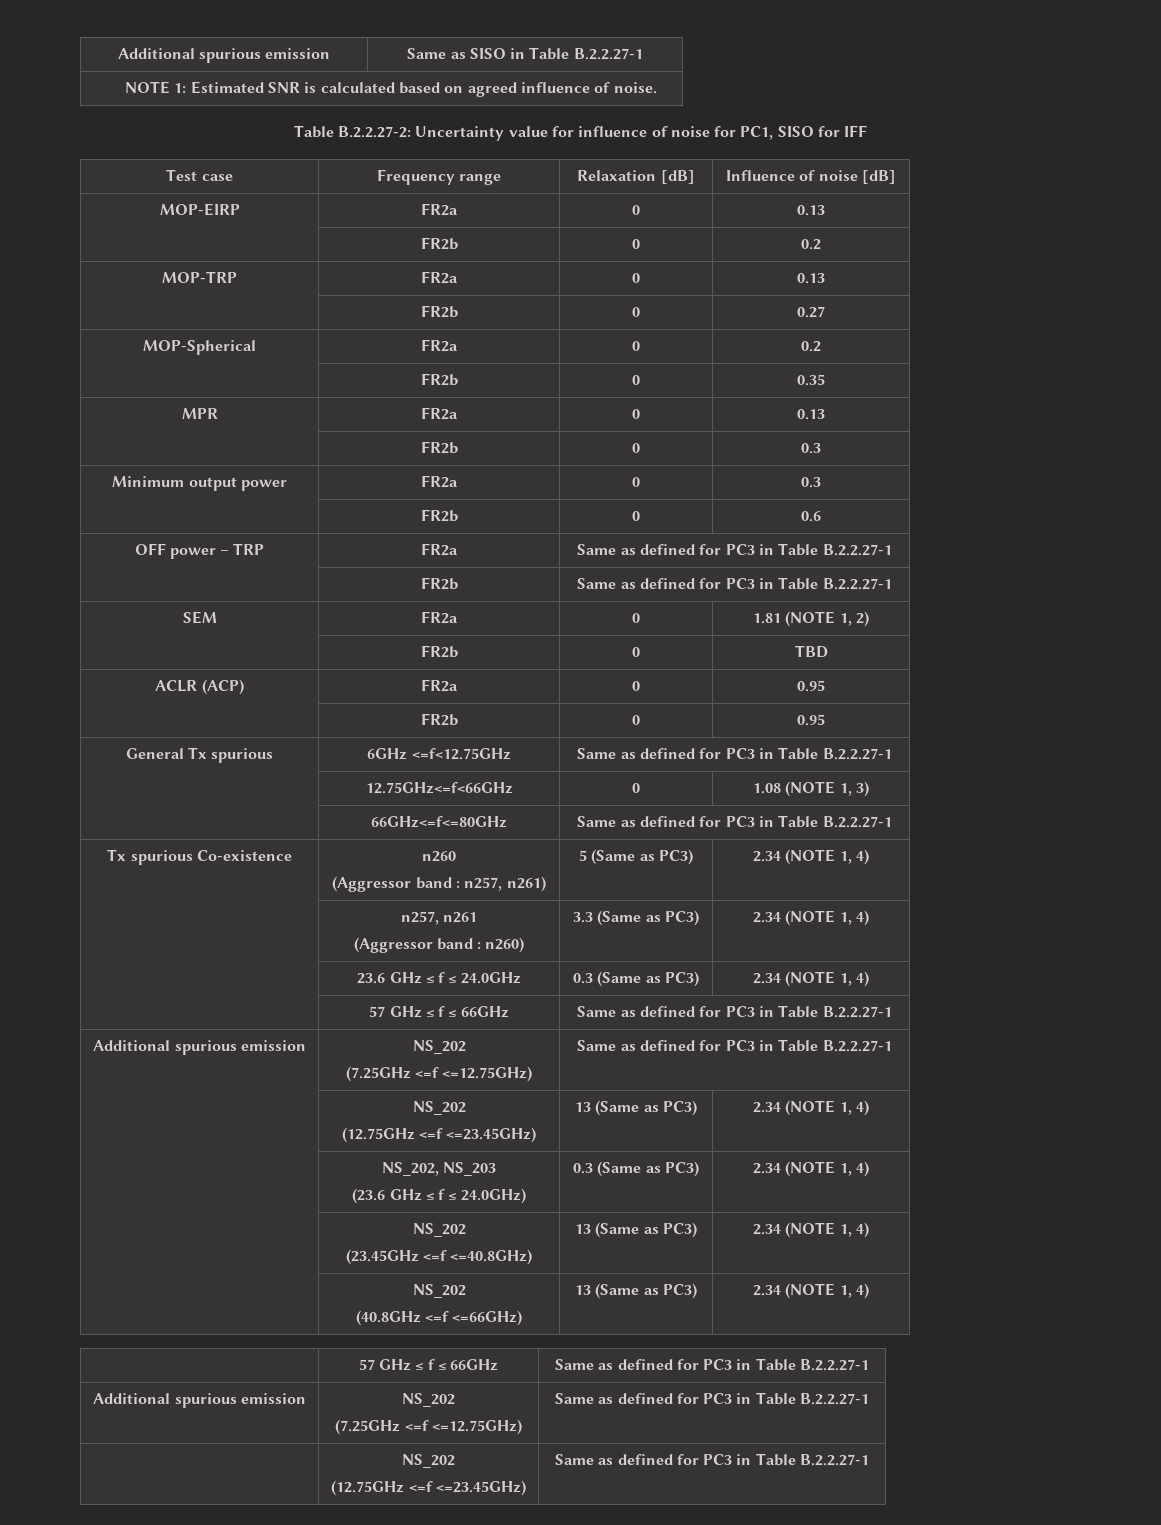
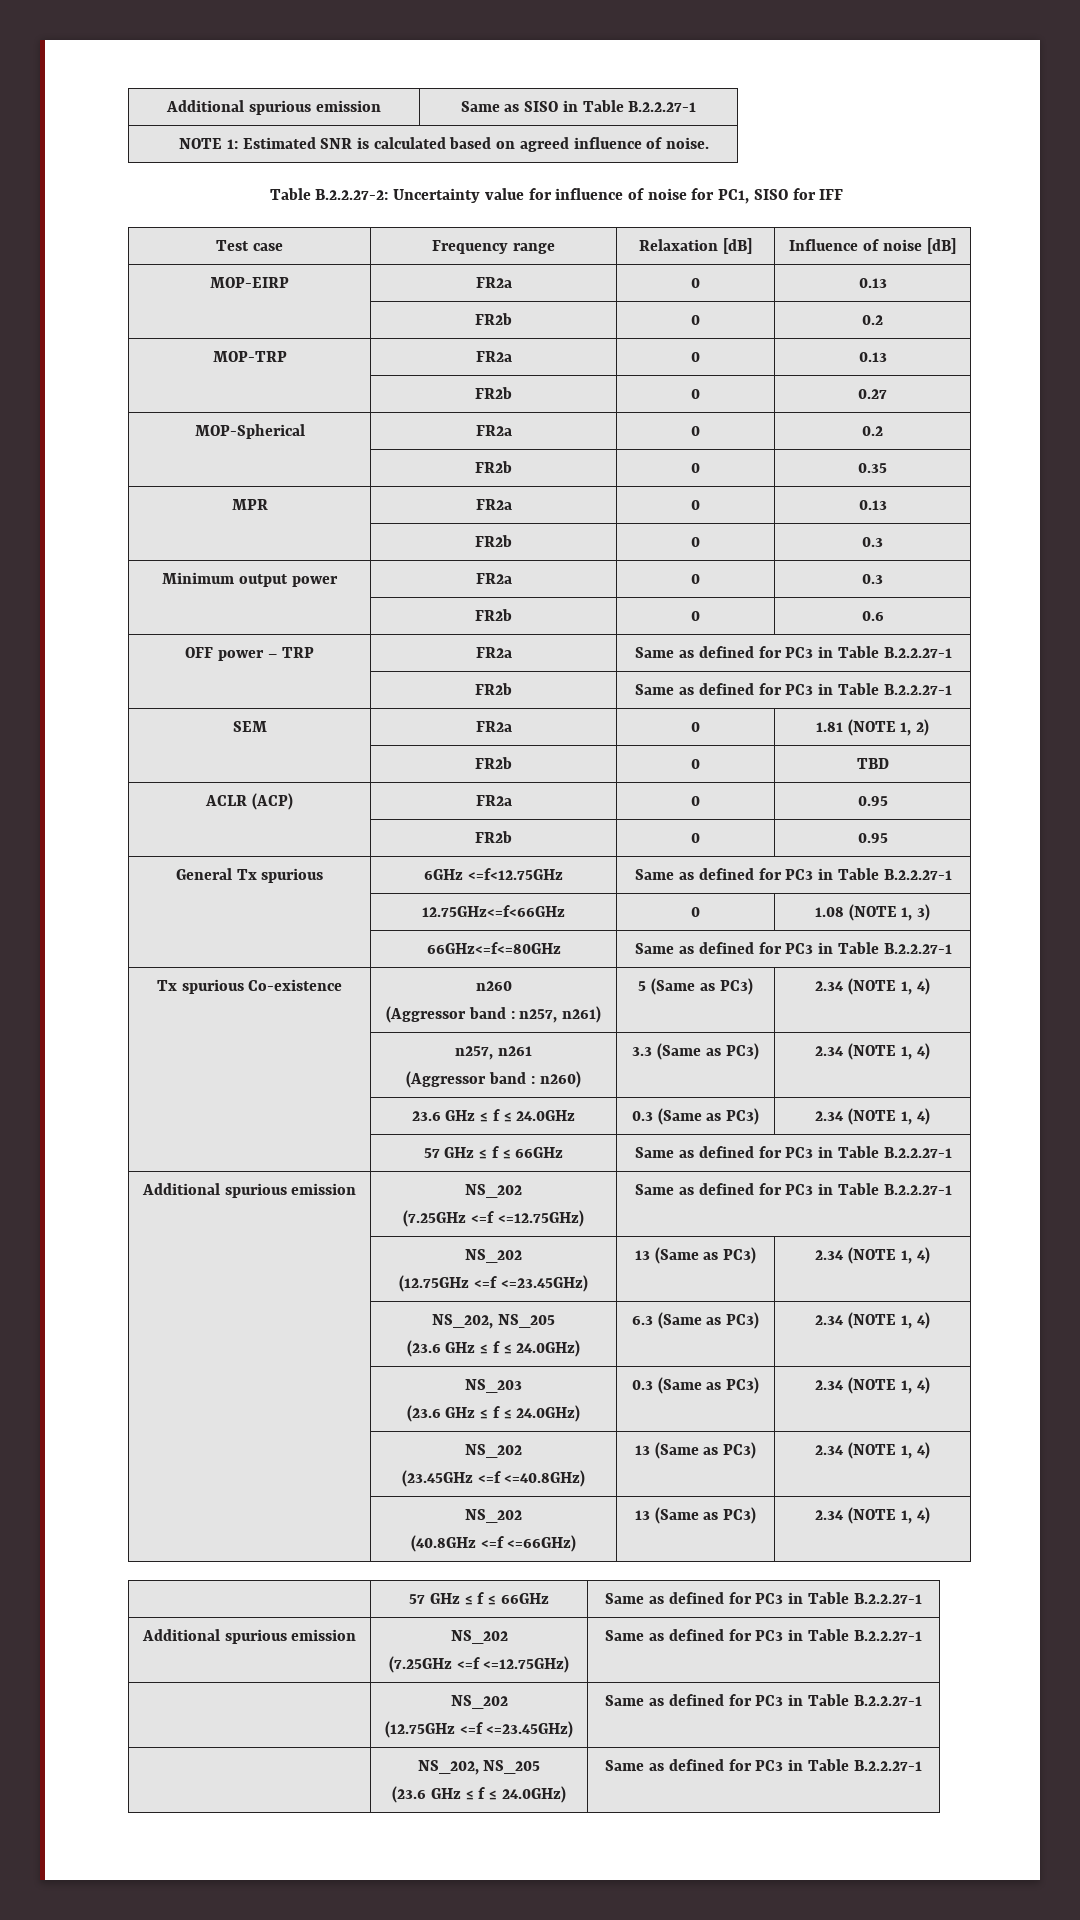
(439, 1169) none -> [497,1314,555,1328] [406,1340,581,1357] [631,1312,760,1329] [815,1312,930,1329] NS_205 // (23.6 GHz ≤ f ≤ 24.0GHz) | 6.3 (Same as PC3) | 2.34 (NOTE 1, 4) // |
(870, 1460) none -> [417,1760,541,1775] [392,1786,566,1803] [605,1759,922,1771] // | NS_202, NS_205 // (23.6 GHz ≤ f ≤ 24.0GHz) | Same as defined for PC3 in Table B.2.2.27-1

